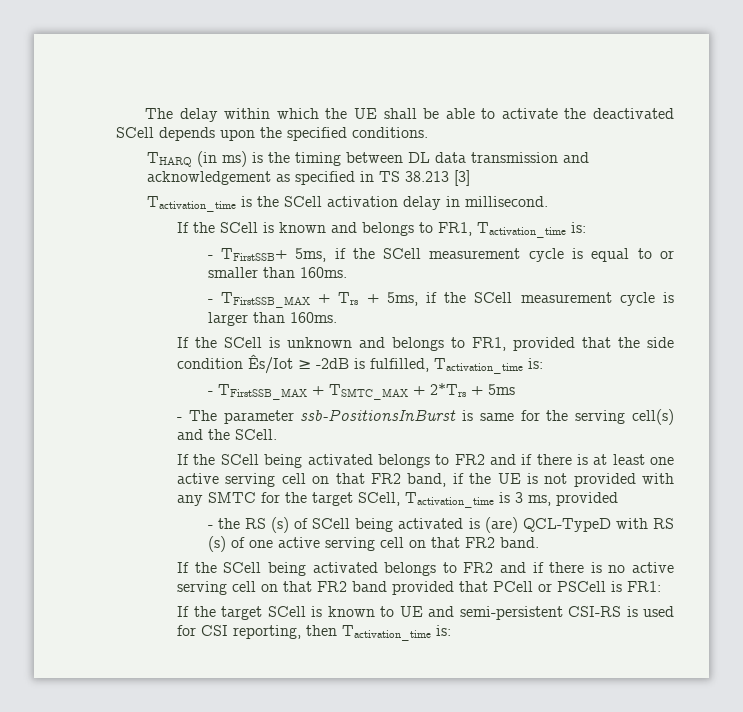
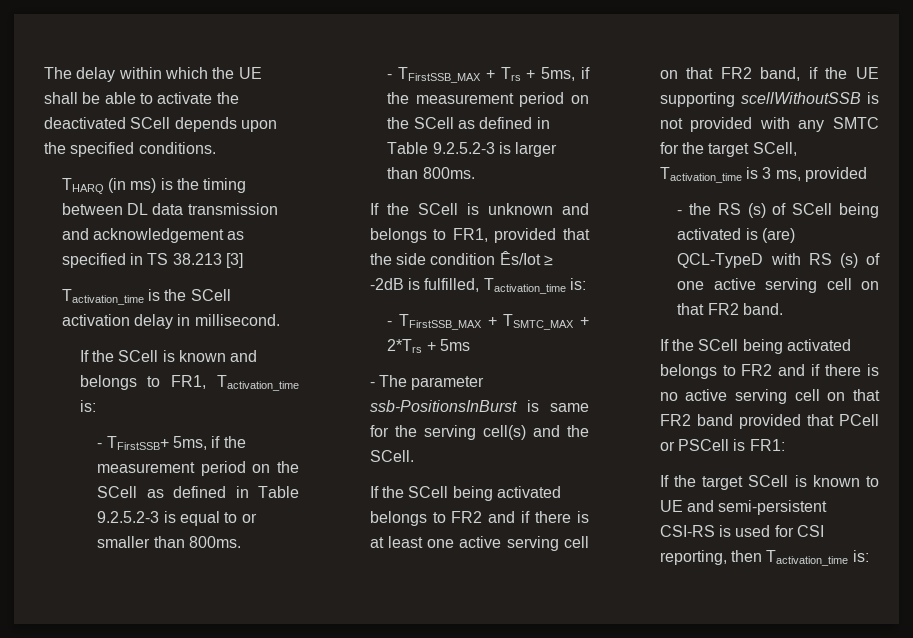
[383,248,564,262] SCell measurement cycle -> [97,461,299,476] [97,486,299,498] [97,511,160,523] measurement period on the SCell as defined in Table 9.2.5.2-3
[299,267,347,278] 160ms. -> [189,536,242,548] 800ms.
[474,292,655,306] SCell measurement cycle -> [415,92,589,107] [387,117,550,129] [387,142,495,154] measurement period on the SCell as defined in Table 9.2.5.2-3
[289,312,337,323] 160ms. -> [422,167,475,179] 800ms.
(521, 478) none -> [659,92,861,107] supporting scellWithoutSSB

